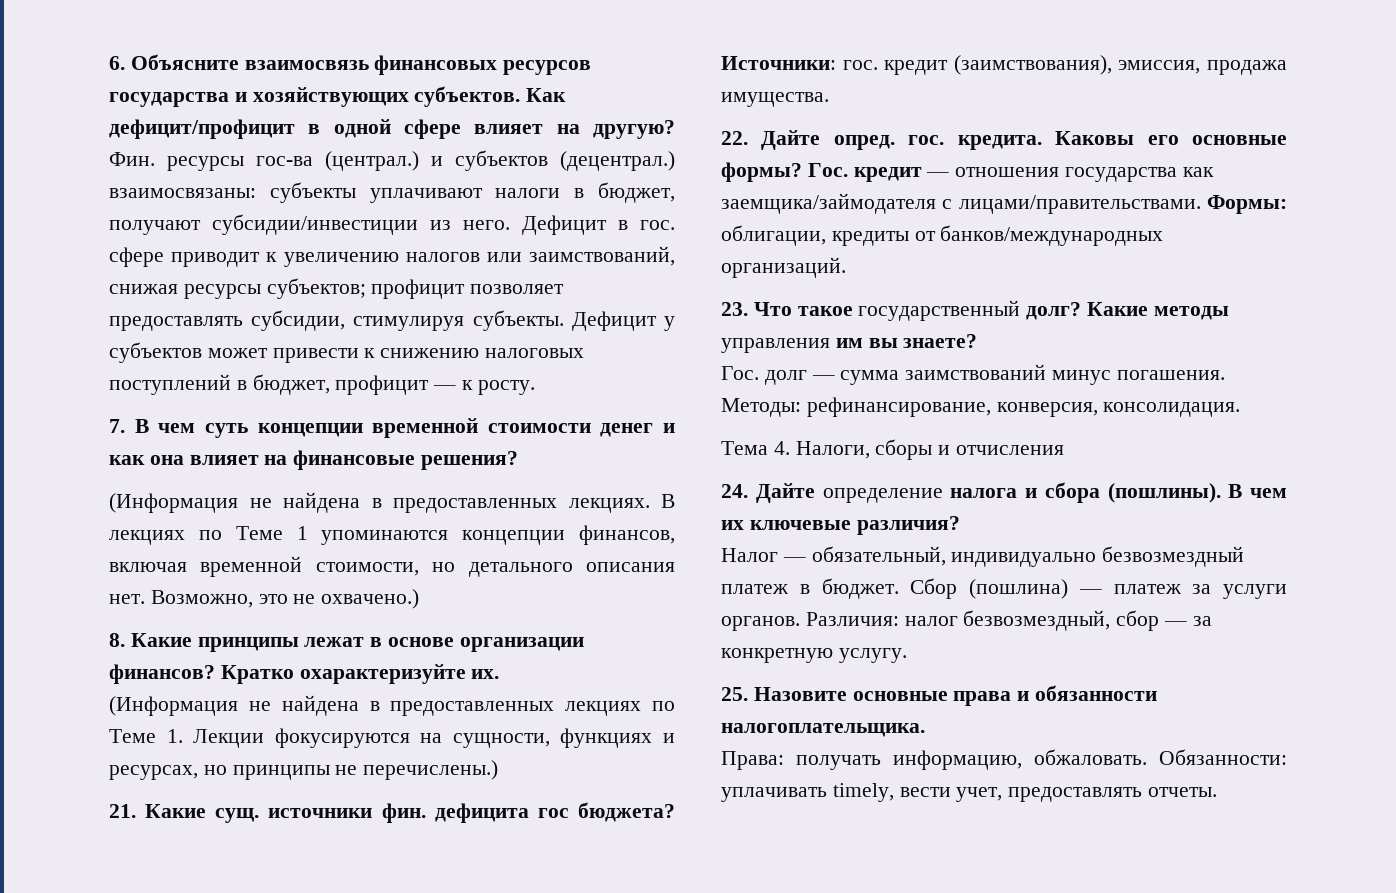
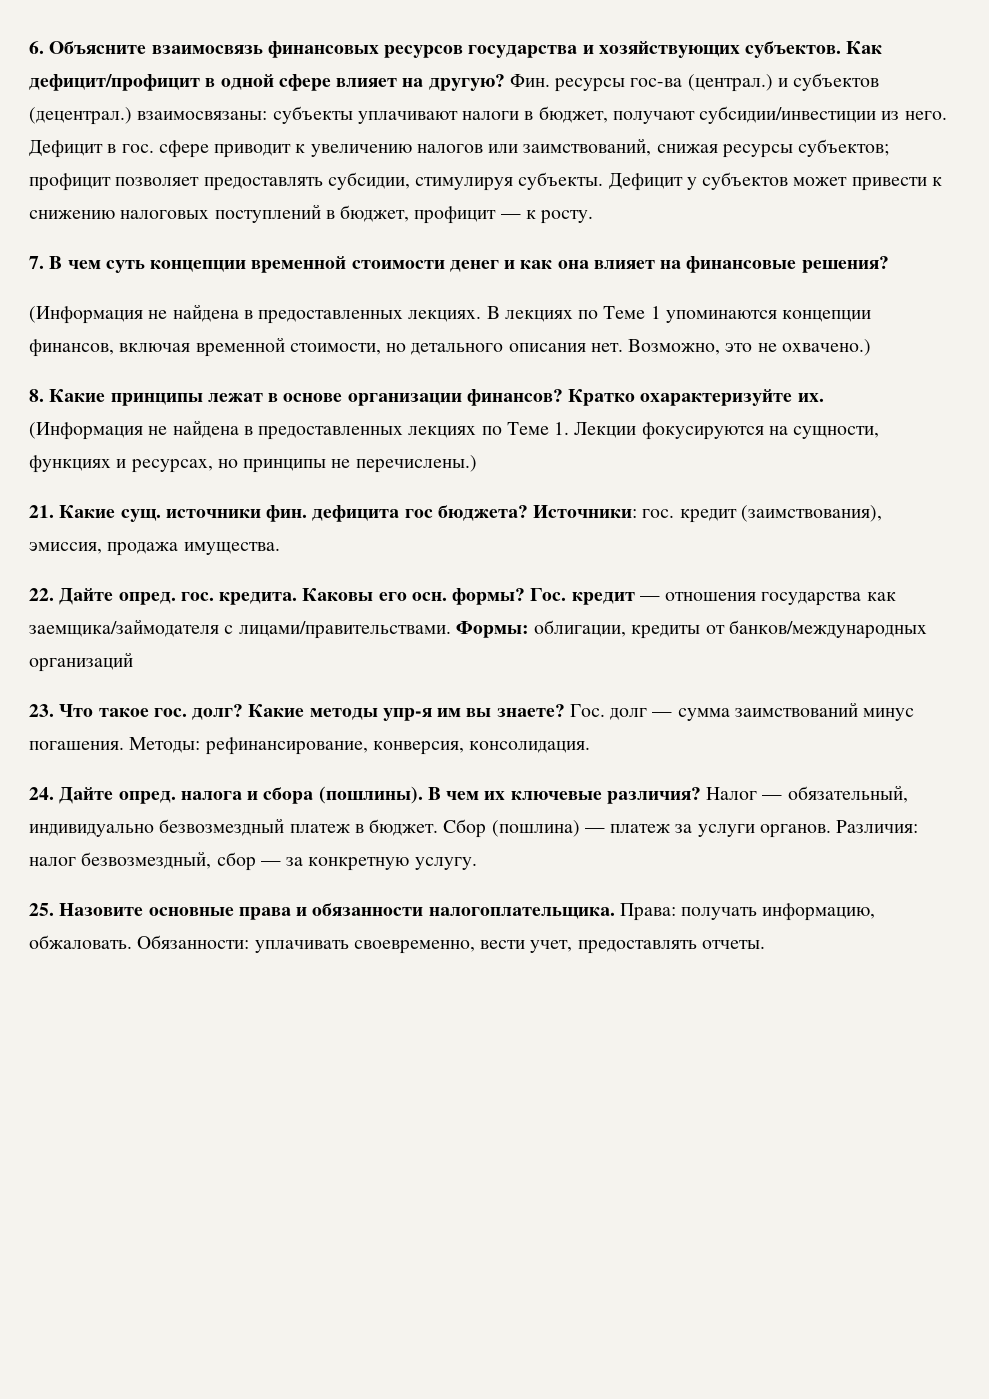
[1192,135,1287,145] основные -> [411,592,447,601] осн.
[721,257,846,278] организаций. -> [29,652,133,672] организаций
[858,300,1021,321] государственный -> [153,708,187,717] гос.
[721,338,830,353] управления -> [382,708,432,721] упр-я
(978, 341) // -> (565, 710) none
[721,439,1065,460] // Тема 4. Налоги, сборы и отчисления -> (591, 747) none
[822,488,943,503] определение -> [118,791,176,804] опред.
(960, 525) // -> (701, 795) none
(925, 730) // -> (615, 913) none
[832,783,894,802] timely, -> [353,940,475,954] своевременно,

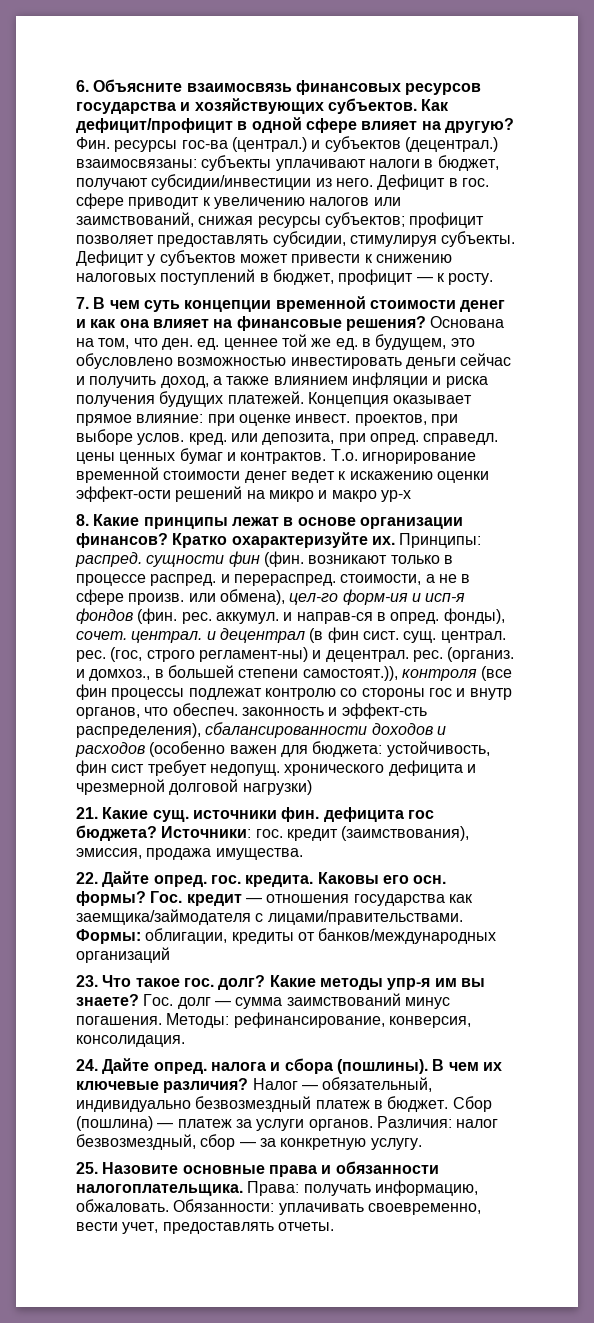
[29,304,872,324] [29,337,871,357] // (Информация не найдена в предоставленных лекциях. В лекциях по Теме 1 упоминаются концепции финансов, включая временной стоимости, но детального описания нет. Возможно, это не охвачено.) -> [430,316,505,328] [76,334,475,350] [76,353,512,369] [76,372,488,388] [76,391,473,407] [76,414,458,426] [76,429,499,445] [76,448,476,464] [76,467,489,483] [76,486,411,502] Основана на том, что ден. ед. ценнее той же ед. в будущем, это обусловлено возможностью инвестировать деньги сейчас и получить доход, а также влиянием инфляции и риска получения будущих платежей. Концепция оказывает прямое влияние: при оценке инвест. проектов, при выборе услов. кред. или депозита, при опред. справедл. цены ценных бумаг и контрактов. Т.о. игнорирование временной стоимости денег ведет к искажению оценки эффект-ости решений на микро и макро ур-х
[29,420,880,440] [29,455,477,473] // (Информация не найдена в предоставленных лекциях по Теме 1. Лекции фокусируются на сущности, функциях и ресурсах, но принципы не перечислены.) -> [399,533,482,548] [75,551,453,567] [76,574,471,586] [76,589,466,605] [76,608,505,624] [76,627,506,643] [76,647,515,662] [76,665,513,681] [76,684,512,700] [76,703,427,719] [76,722,446,738] [75,741,490,757] [76,760,476,776] [76,779,312,795] Принципы: распред. сущности фин (фин. возникают только в процессе распред. и перераспред. стоимости, а не в сфере произв. или обмена), цел-го форм-ия и исп-я фондов (фин. рес. аккумул. и направ-ся в опред. фонды), сочет. централ. и децентрал (в фин сист. сущ. централ. рес. (гос, строго регламент-ны) и децентрал. рес. (организ. и домхоз., в большей степени самостоят.)), контроля (все фин процессы подлежат контролю со стороны гос и внутр органов, что обеспеч. законность и эффект-сть распределения), сбалансированности доходов и расходов (особенно важен для бюджета: устойчивость, фин сист требует недопущ. хронического дефицита и чрезмерной долговой нагрузки)

